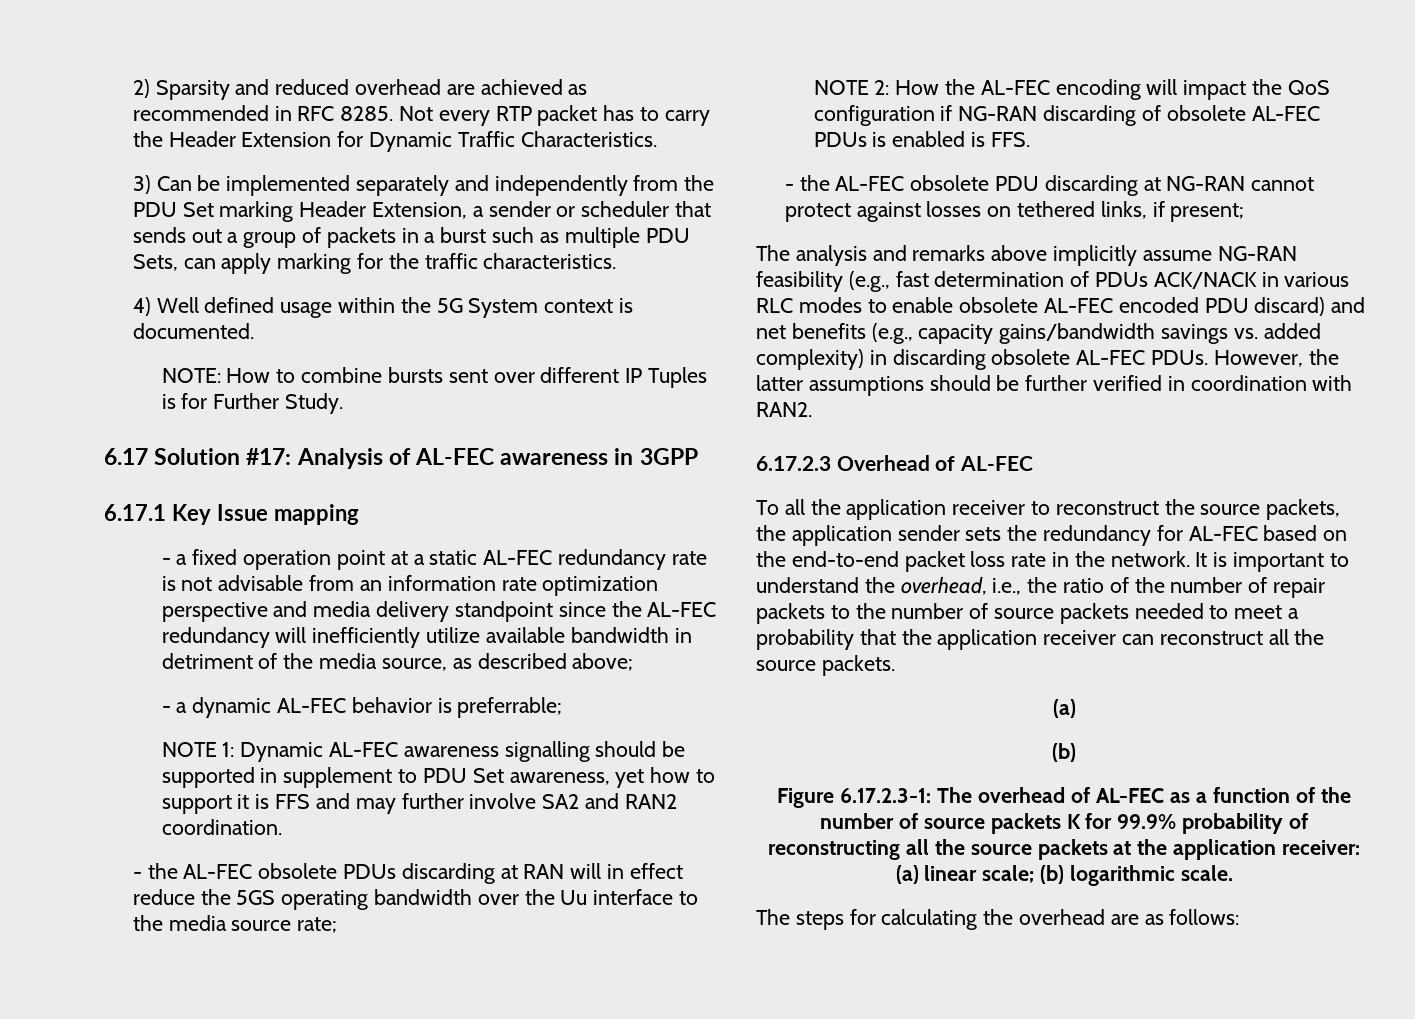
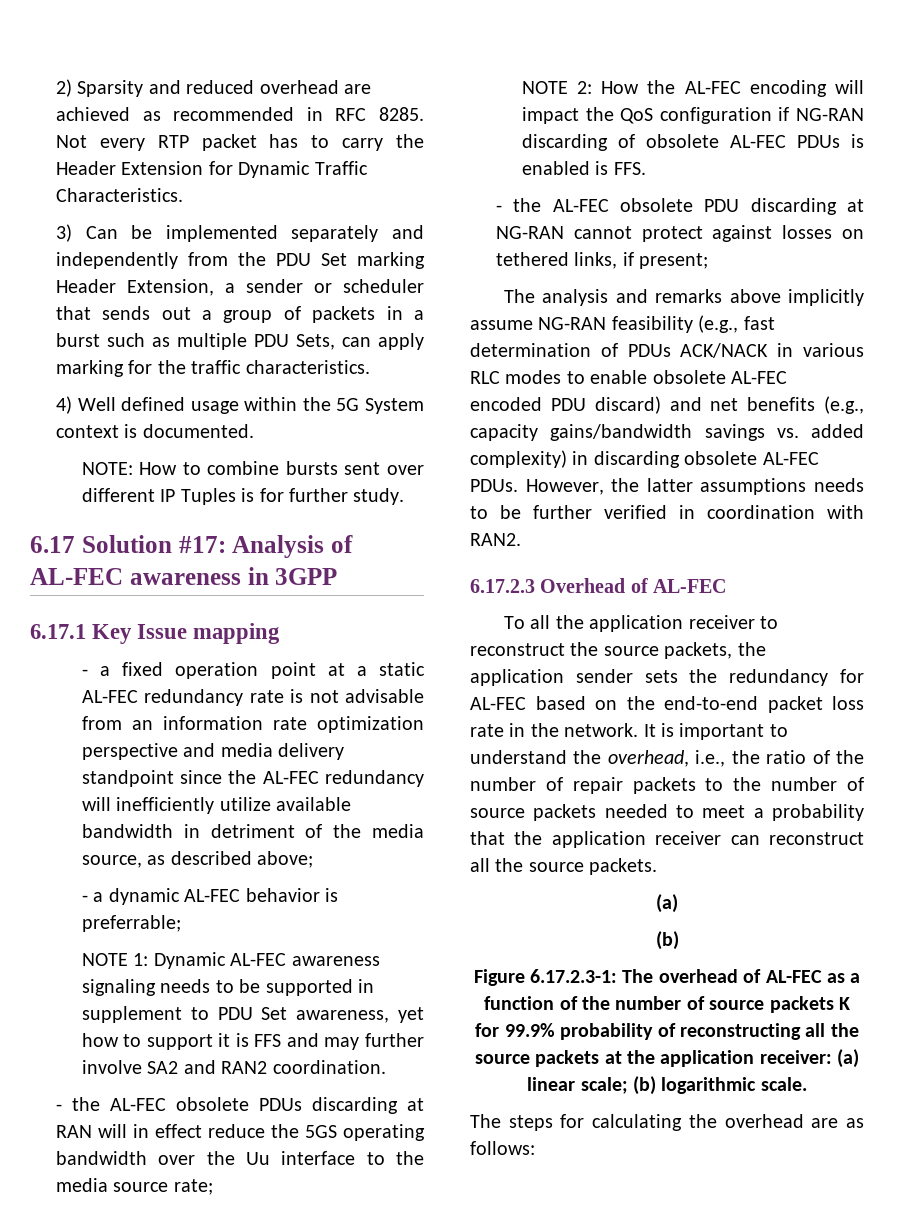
[213,393,344,414] Further Study. -> [288,488,405,505] further study.
[504,741,657,762] signalling should -> [81,979,234,996] signaling needs to
[929,375,991,391] should -> [814,478,864,492] [470,506,488,519] needs to

